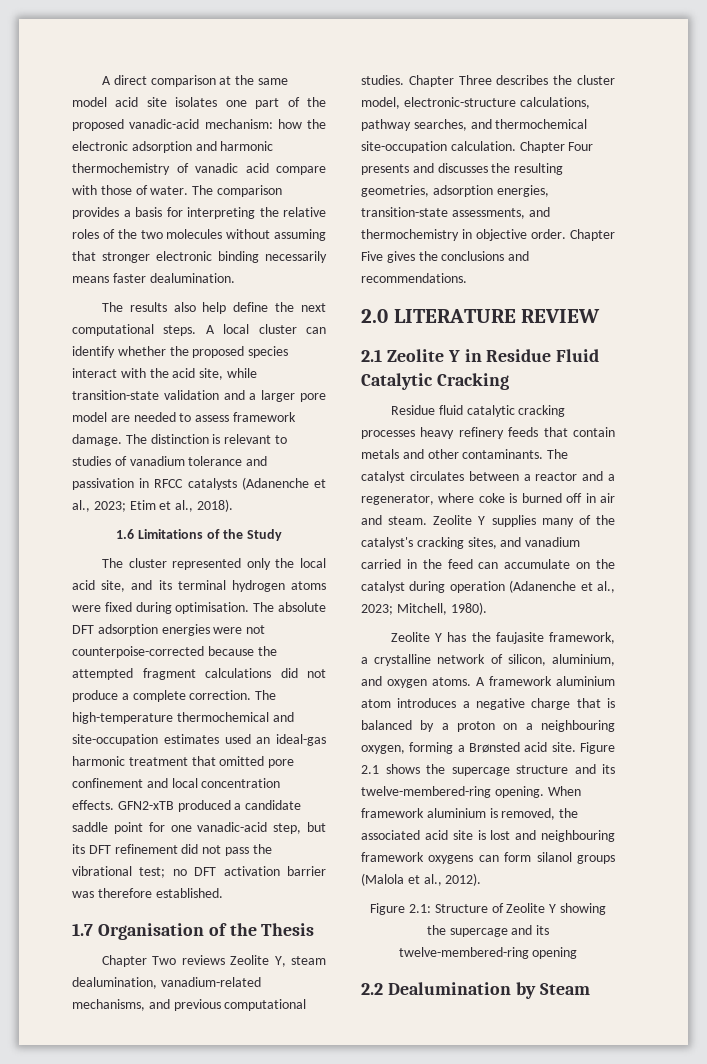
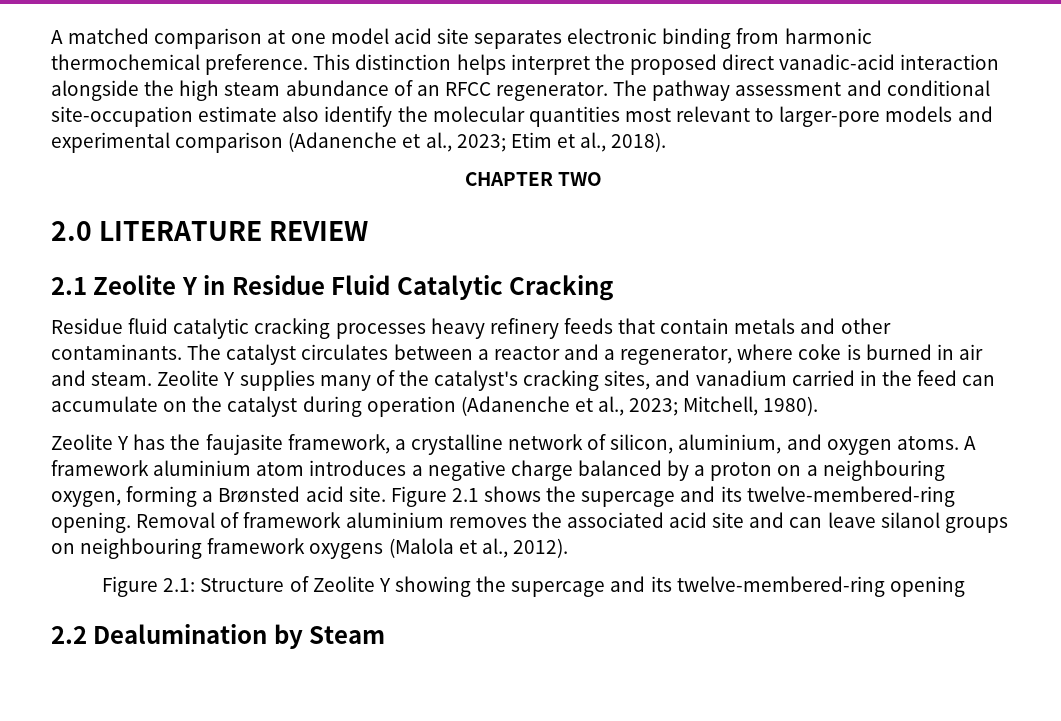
[101,75,147,85] A direct -> [51,28,150,44] A matched
[235,75,288,85] the same -> [290,33,326,44] one
[175,97,326,109] [72,119,326,131] [72,141,274,153] [72,163,326,175] [72,185,282,197] [72,207,326,219] [72,229,326,241] [72,251,327,263] [72,273,235,283] [101,302,326,314] [72,324,326,336] [72,346,289,358] [72,368,257,380] [72,390,327,402] [72,412,296,422] [72,434,287,446] [72,456,268,466] [72,478,237,490] isolates one part of the proposed vanadic-acid mechanism: how the electronic adsorption and harmonic thermochemistry of vanadic acid compare with those of water. The comparison provides a basis for interpreting the relative roles of the two molecules without assuming that stronger electronic binding necessarily means faster dealumination. // The results also help define the next computational steps. A local cluster can identify whether the proposed species interact with the acid site, while transition-state validation and a larger pore model are needed to assess framework damage. The distinction is relevant to studies of vanadium tolerance and passivation in RFCC catalysts -> [474,28,872,49] [51,54,1000,75] [51,80,990,101] [51,106,993,127] [51,132,284,153] separates electronic binding from harmonic thermochemical preference. This distinction helps interpret the proposed direct vanadic-acid interaction alongside the high steam abundance of an RFCC regenerator. The pathway assessment and conditional site-occupation estimate also identify the molecular quantities most relevant to larger-pore models and experimental comparison
[116,529,282,541] [101,558,326,570] [72,580,326,592] [72,602,326,614] [72,624,266,636] [72,646,277,658] [72,668,326,680] [72,690,277,702] [72,712,294,724] [72,734,326,746] [72,756,295,768] [72,778,281,788] [72,800,302,812] [72,822,326,834] [72,844,272,856] [72,866,326,878] [72,888,223,898] [72,923,315,940] [101,955,326,967] [72,977,261,989] [72,999,307,1011] [361,75,615,87] [361,97,590,109] [361,119,588,131] [361,141,594,153] [361,163,564,175] [361,185,549,197] [361,207,550,219] [361,229,615,241] [361,251,530,263] [361,273,467,283] 1.6 Limitations of the Study // The cluster represented only the local acid site, and its terminal hydrogen atoms were fixed during optimisation. The absolute DFT adsorption energies were not counterpoise-corrected because the attempted fragment calculations did not produce a complete correction. The high-temperature thermochemical and site-occupation estimates used an ideal-gas harmonic treatment that omitted pore confinement and local concentration effects. GFN2-xTB produced a candidate saddle point for one vanadic-acid step, but its DFT refinement did not pass the vibrational test; no DFT activation barrier was therefore established. // 1.7 Organisation of the Thesis // Chapter Two reviews Zeolite Y, steam dealumination, vanadium-related mechanisms, and previous computational studies. Chapter Three describes the cluster model, electronic-structure calculations, pathway searches, and thermochemical site-occupation calculation. Chapter Four presents and discusses the resulting geometries, adsorption energies, transition-state assessments, and thermochemistry in objective order. Chapter Five gives the conclusions and recommendations. -> [464,172,603,186] CHAPTER TWO
[566,493,583,503] off -> (932, 352) none
[576,698,615,708] that is -> (573, 470) none
[516,765,568,774] structure -> (676, 499) none
[547,786,581,796] [361,808,579,820] [361,830,615,842] [361,852,615,864] When framework aluminium is removed, the associated acid site is lost and neighbouring framework oxygens can form silanol groups -> [136,512,1008,533] [51,538,384,559] Removal of framework aluminium removes the associated acid site and can leave silanol groups on neighbouring framework oxygens

